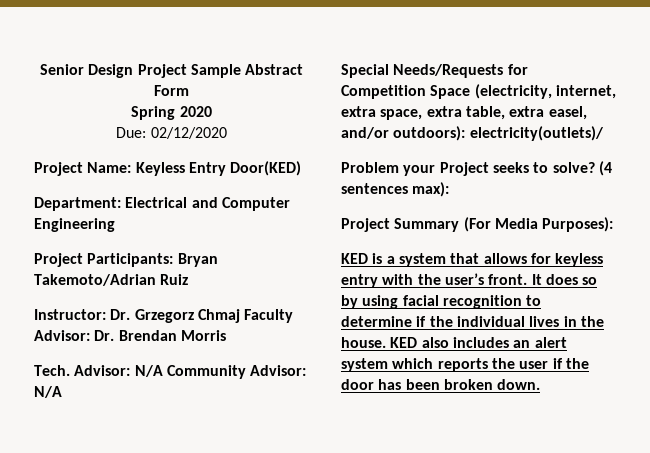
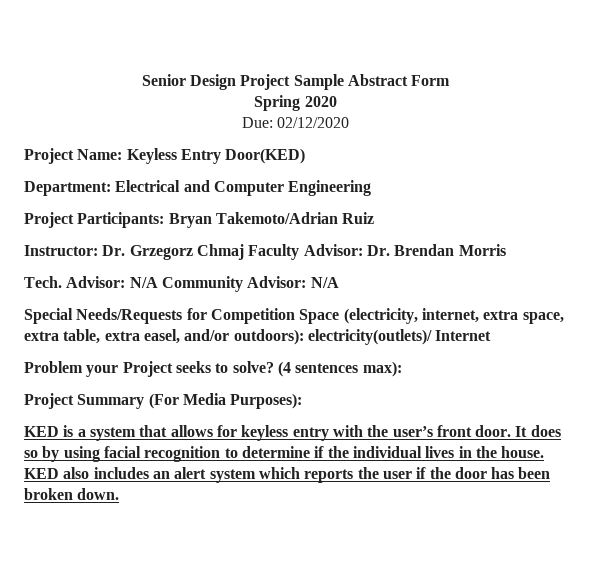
(604, 133) none -> [435,330,492,341] Internet
[488,274,528,285] front. -> [436,425,512,437] front door.

